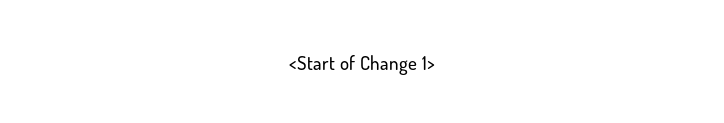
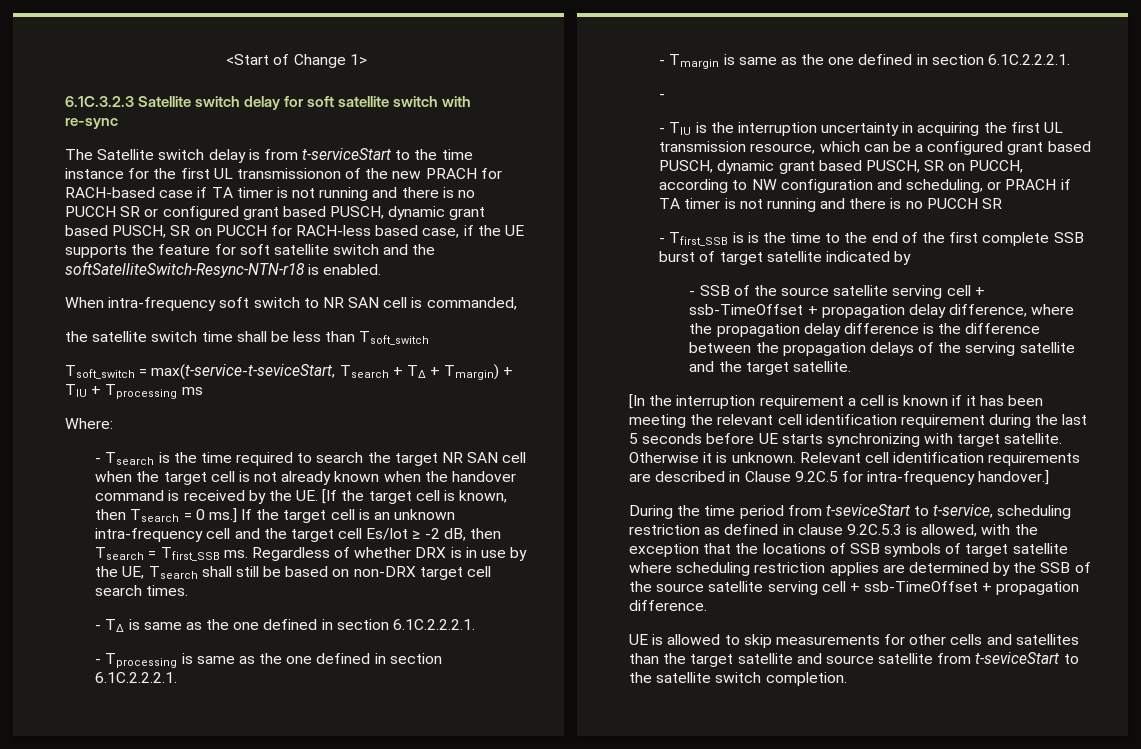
(436, 63) none -> [65,96,472,110] [65,118,118,129] [65,148,473,163] [65,168,502,179] [65,187,476,201] [65,206,486,220] [65,225,525,238] [65,244,436,258] [65,261,382,278] [65,297,517,311] [65,331,430,345] [65,364,514,380] [65,384,203,399] [65,418,113,429] [95,452,527,466] [95,471,517,485] [95,489,508,504] [95,508,456,523] [95,528,502,542] [95,547,528,561] [95,566,492,580] [95,585,189,596] [95,619,476,632] [95,653,442,668] [95,672,178,683] [659,54,1071,69] [659,94,666,99] [659,122,1064,136] [659,141,1091,155] [659,160,1024,174] [659,179,1071,193] [659,198,1003,212] [659,232,1084,246] [659,251,912,265] [689,285,985,299] [689,304,1075,318] [689,323,1041,337] [689,342,1075,356] [689,361,851,375] [629,394,1044,409] [629,414,1088,428] [629,433,1063,447] [629,452,1081,466] [629,470,1050,485] [629,504,1072,519] [629,524,1038,537] [629,543,1068,557] [629,562,1091,576] [629,581,1080,595] [629,600,707,611] [629,634,1079,648] [629,652,1079,667] [629,672,847,686] // 6.1C.3.2.3 Satellite switch delay for soft satellite switch with re-sync // The Satellite switch delay is from t-serviceStart to the time instance for the first UL transmissionon of the new PRACH for RACH-based case if TA timer is not running and there is no PUCCH SR or configured grant based PUSCH, dynamic grant based PUSCH, SR on PUCCH for RACH-less based case, if the UE supports the feature for soft satellite switch and the softSatelliteSwitch-Resync-NTN-r18 is enabled. // When intra-frequency soft switch to NR SAN cell is commanded, // the satellite switch time shall be less than Tsoft_switch // Tsoft_switch = max(t-service-t-seviceStart, Tsearch + T∆ + Tmargin) + TIU + Tprocessing ms // Where: // - Tsearch is the time required to search the target NR SAN cell when the target cell is not already known when the handover command is received by the UE. [If the target cell is known, then Tsearch = 0 ms.] If the target cell is an unknown intra-frequency cell and the target cell Es/Iot ≥ -2 dB, then Tsearch = Tfirst_SSB ms. Regardless of whether DRX is in use by the UE, Tsearch shall still be based on non-DRX target cell search times. // - T∆ is same as the one defined in section 6.1C.2.2.2.1. // - Tprocessing is same as the one defined in section 6.1C.2.2.2.1. // - Tmargin is same as the one defined in section 6.1C.2.2.2.1. // - // - TIU is the interruption uncertainty in acquiring the first UL transmission resource, which can be a configured grant based PUSCH, dynamic grant based PUSCH, SR on PUCCH, according to NW configuration and scheduling, or PRACH if TA timer is not running and there is no PUCCH SR // - Tfirst_SSB is is the time to the end of the first complete SSB burst of target satellite indicated by // - SSB of the source satellite serving cell + ssb-TimeOffset + propagation delay difference, where the propagation delay difference is the difference between the propagation delays of the serving satellite and the target satellite. // [In the interruption requirement a cell is known if it has been meeting the relevant cell identification requirement during the last 5 seconds before UE starts synchronizing with target satellite. Otherwise it is unknown. Relevant cell identification requirements are described in Clause 9.2C.5 for intra-frequency handover.] // During the time period from t-seviceStart to t-service, scheduling restriction as defined in clause 9.2C.5.3 is allowed, with the exception that the locations of SSB symbols of target satellite where scheduling restriction applies are determined by the SSB of the source satellite serving cell + ssb-TimeOffset + propagation difference. // UE is allowed to skip measurements for other cells and satellites than the target satellite and source satellite from t-seviceStart to the satellite switch completion.

